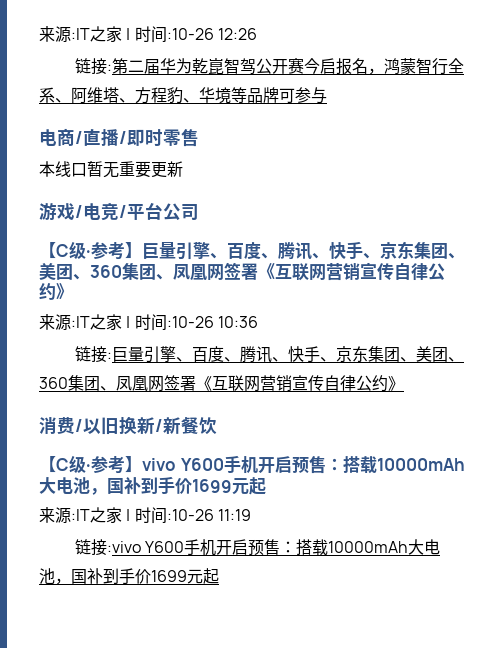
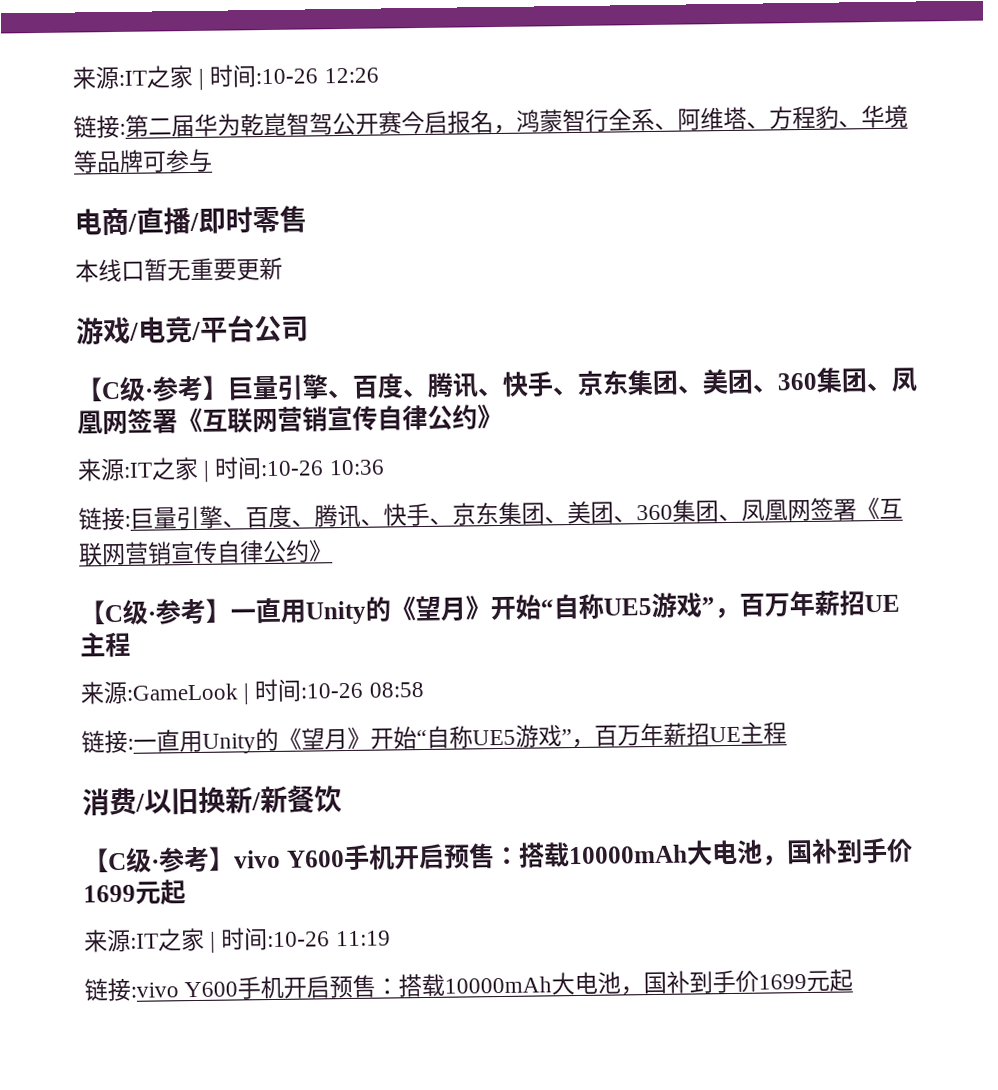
(404, 383) none -> [79,590,900,625] [80,631,131,658] [80,678,424,705] [81,721,787,754] // 【C级·参考】一直用Unity的《望月》开始“自称UE5游戏”，百万年薪招UE主程 // 来源:GameLook | 时间:10-26 08:58 // 链接:一直用Unity的《望月》开始“自称UE5游戏”，百万年薪招UE主程

